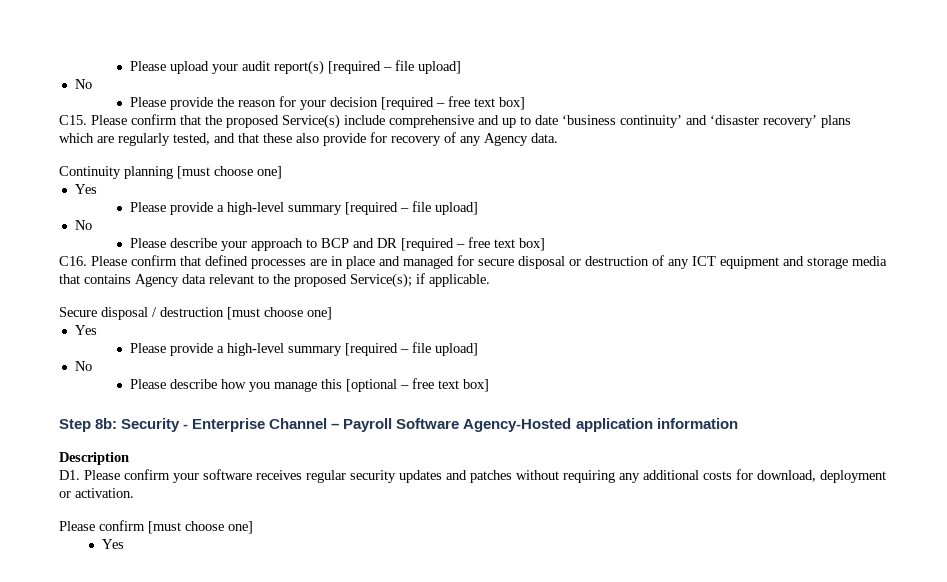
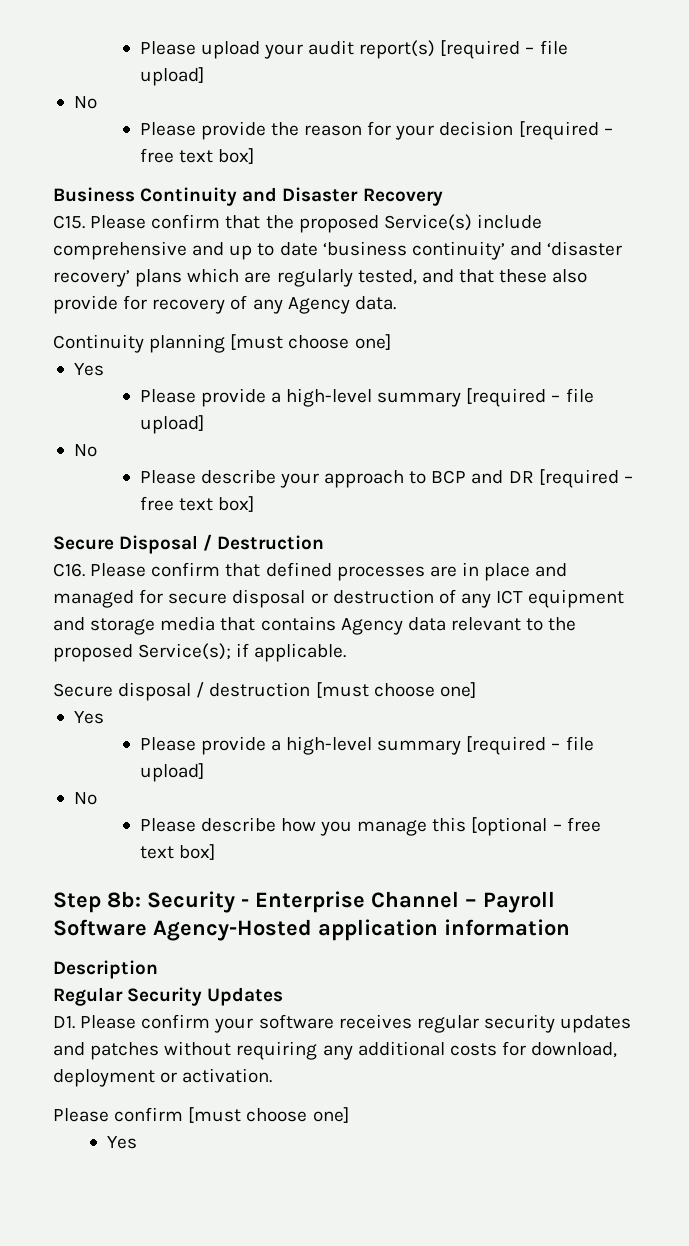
(525, 103) none -> [53,187,443,206] // Business Continuity and Disaster Recovery
(545, 244) none -> [53,534,325,554] // Secure Disposal / Destruction
(129, 458) none -> [53,987,284,1006] // Regular Security Updates

